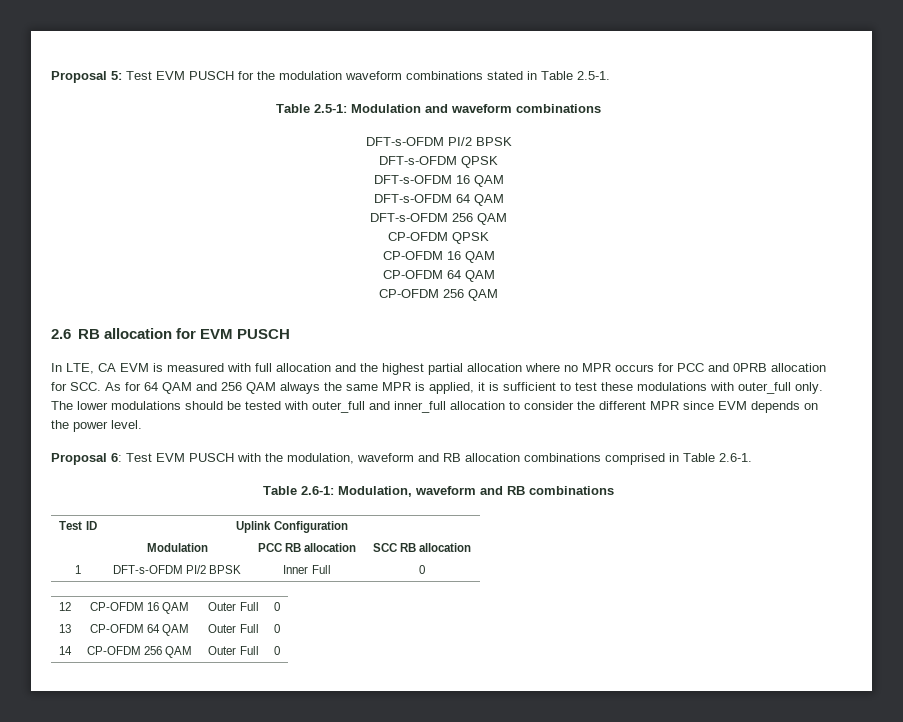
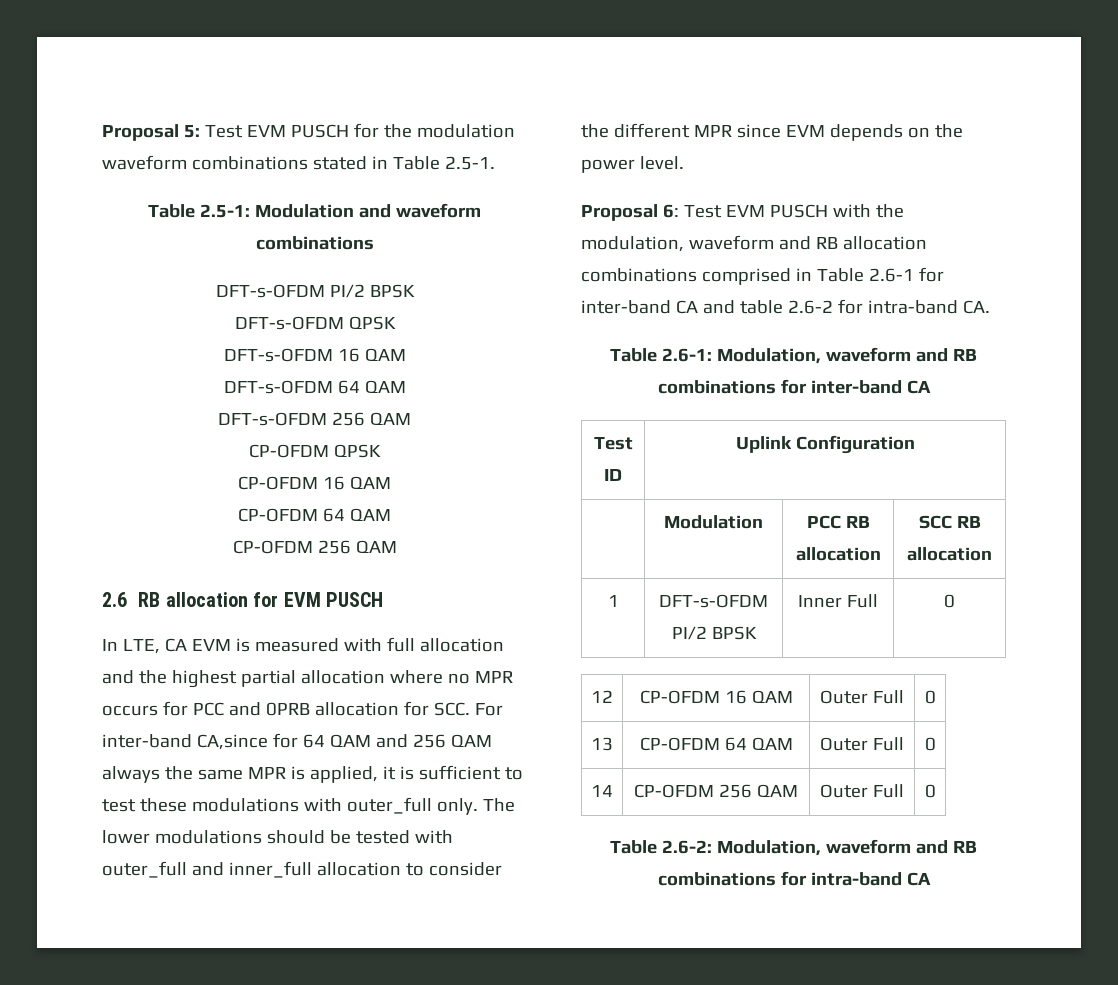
[105,382,121,391] As -> [474,703,503,716] [102,734,268,750] For inter-band CA,since
[719,453,752,462] 2.6-1. -> [868,267,944,282] [581,299,990,314] 2.6-1 for inter-band CA and table 2.6-2 for intra-band CA.
(614, 490) none -> [780,379,931,394] for inter-band CA
(280, 650) none -> [610,839,977,856] [657,871,931,886] // Table 2.6-2: Modulation, waveform and RB combinations for intra-band CA

